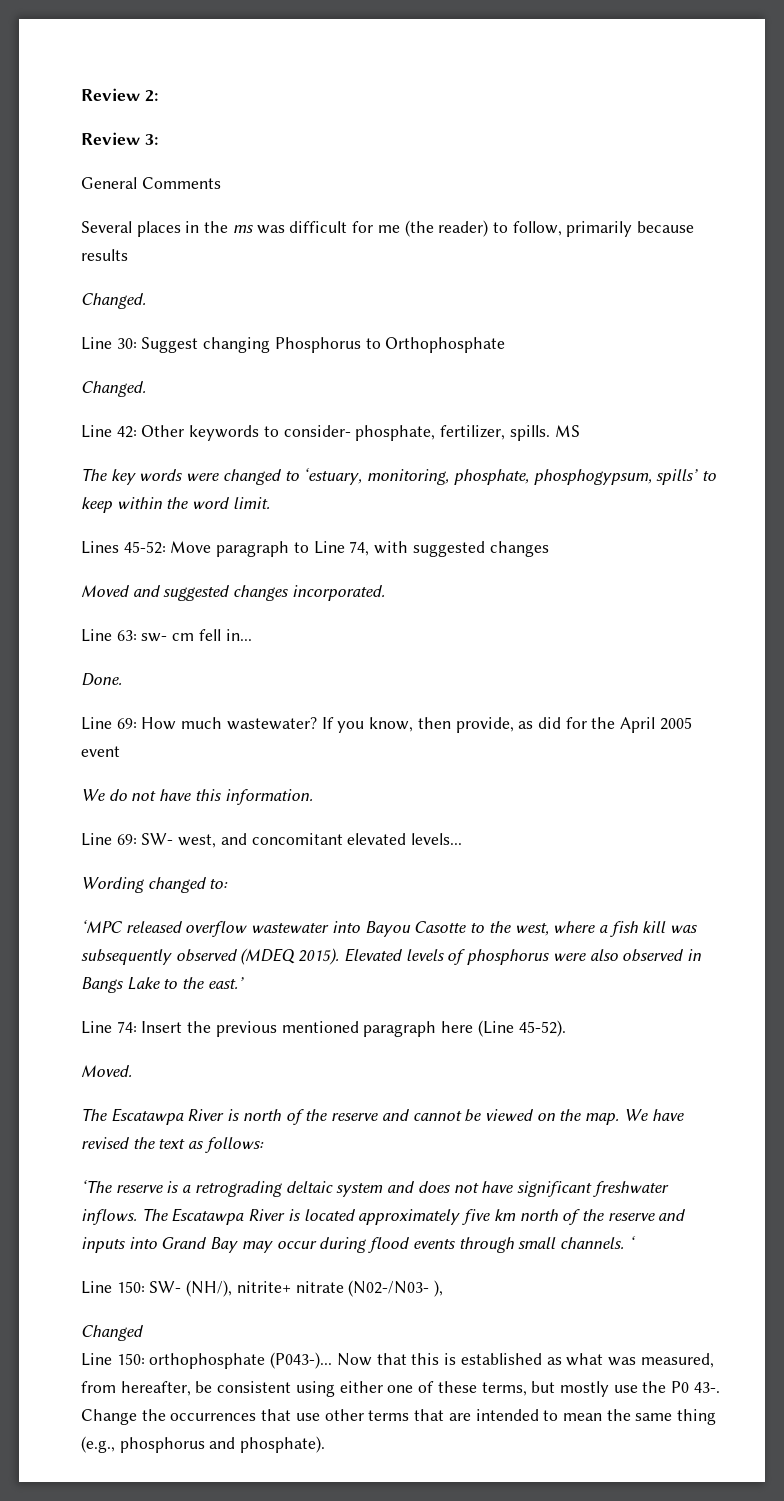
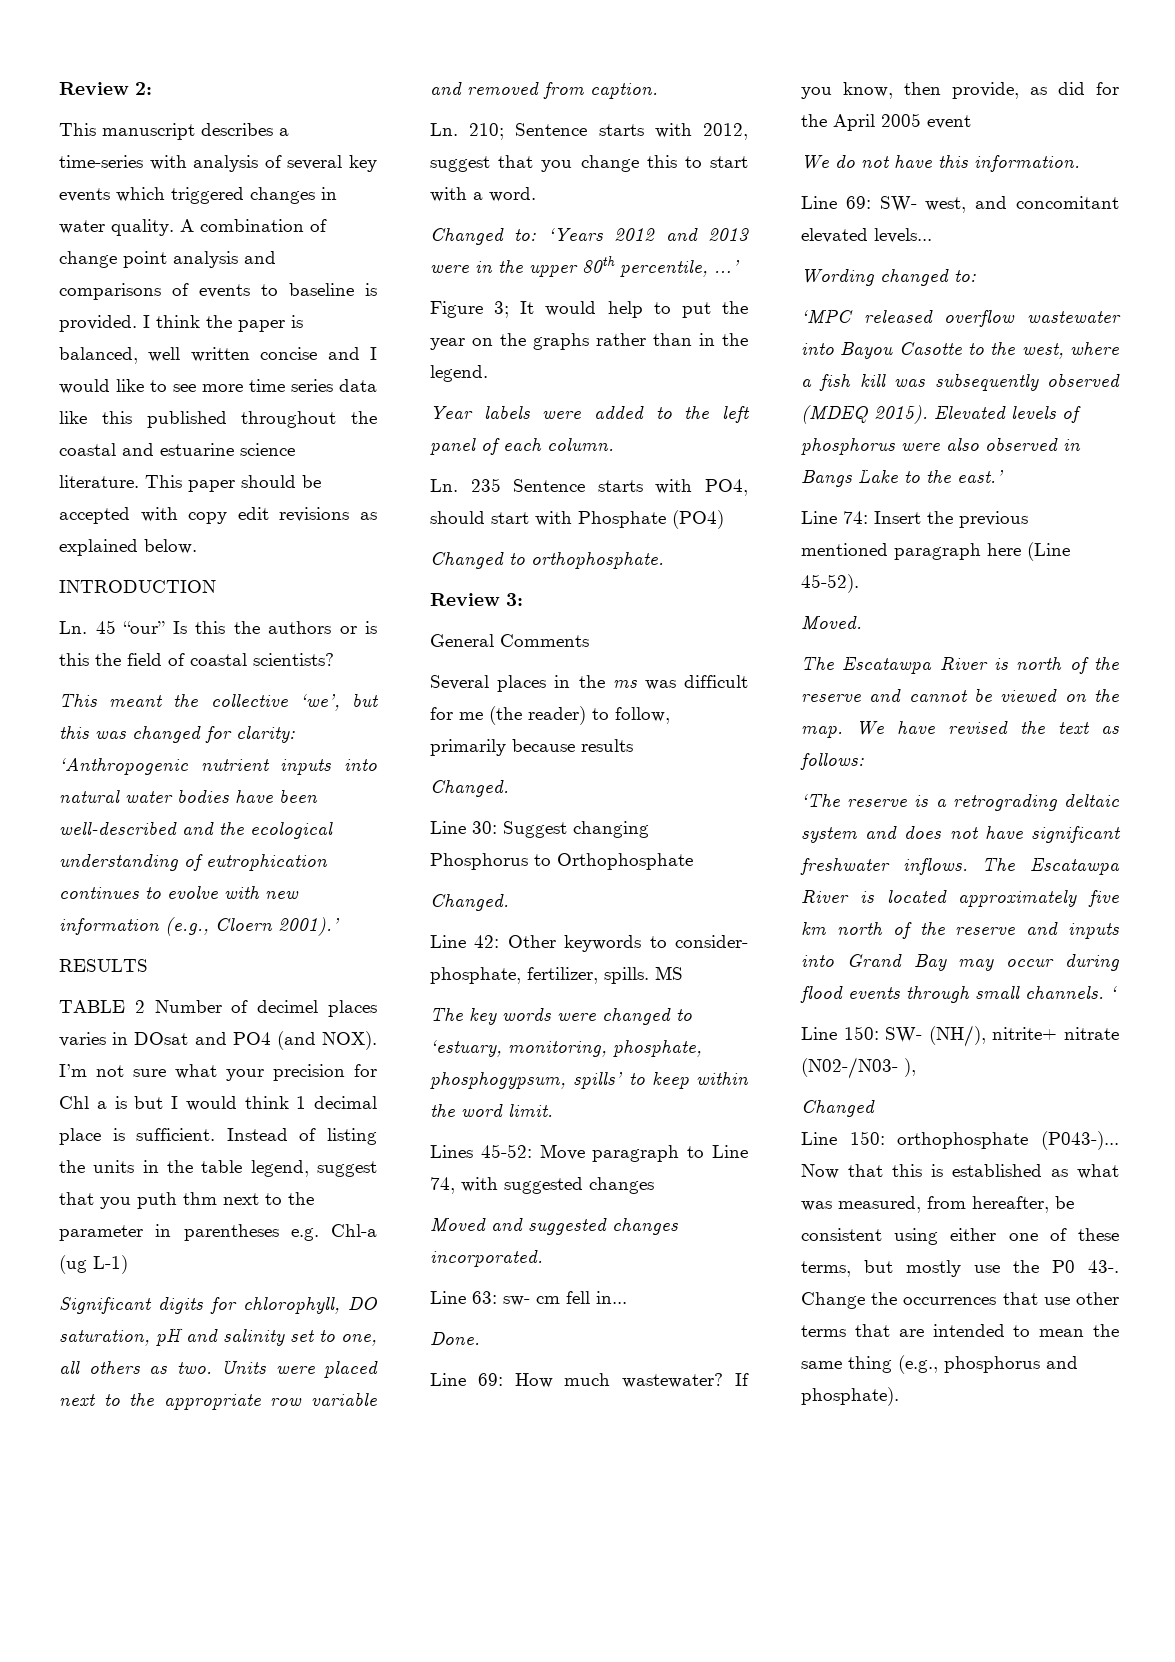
(158, 96) none -> [59,123,289,140] [59,155,377,172] [59,187,337,204] [59,219,327,236] [59,251,276,268] [59,283,377,300] [59,315,303,332] [59,347,377,364] [59,379,377,394] [59,411,377,428] [59,443,295,456] [59,475,321,492] [59,507,377,524] [59,539,197,556] [59,580,216,593] [59,620,377,634] [59,653,334,666] [59,693,379,711] [59,726,295,743] [59,757,377,775] [59,789,318,803] [59,821,333,839] [59,854,328,871] [59,886,299,899] [59,917,340,936] [59,959,148,972] [59,1000,378,1017] [59,1031,377,1050] [59,1064,377,1081] [59,1096,377,1111] [59,1128,377,1145] [59,1160,377,1177] [59,1192,314,1209] [59,1224,377,1241] [59,1255,128,1274] [59,1297,377,1314] [59,1328,377,1346] [59,1360,378,1378] [59,1392,377,1410] [430,82,658,99] [430,123,748,140] [430,155,748,172] [430,187,536,202] [430,228,749,245] [430,256,740,277] [430,301,748,318] [430,333,748,350] [430,365,488,382] [430,405,750,423] [430,438,614,455] [430,478,748,496] [430,510,724,529] [430,552,664,569] // This manuscript describes a time-series with analysis of several key events which triggered changes in water quality. A combination of change point analysis and comparisons of events to baseline is provided. I think the paper is balanced, well written concise and I would like to see more time series data like this published throughout the coastal and estuarine science literature. This paper should be accepted with copy edit revisions as explained below. // INTRODUCTION // Ln. 45 “our” Is this the authors or is this the field of coastal scientists? // This meant the collective ‘we’, but this was changed for clarity: ‘Anthropogenic nutrient inputs into natural water bodies have been well-described and the ecological understanding of eutrophication continues to evolve with new information (e.g., Cloern 2001).’ // RESULTS // TABLE 2 Number of decimel places varies in DOsat and PO4 (and NOX). I’m not sure what your precision for Chl a is but I would think 1 decimal place is sufficient. Instead of listing the units in the table legend, suggest that you puth thm next to the parameter in parentheses e.g. Chl-a (ug L-1) // Significant digits for chlorophyll, DO saturation, pH and salinity set to one, all others as two. Units were placed next to the appropriate row variable and removed from caption. // Ln. 210; Sentence starts with 2012, suggest that you change this to start with a word. // Changed to: ‘Years 2012 and 2013 were in the upper 80th percentile, …’ // Figure 3; It would help to put the year on the graphs rather than in the legend. // Year labels were added to the left panel of each column. // Ln. 235 Sentence starts with PO4, should start with Phosphate (PO4) // Changed to orthophosphate.

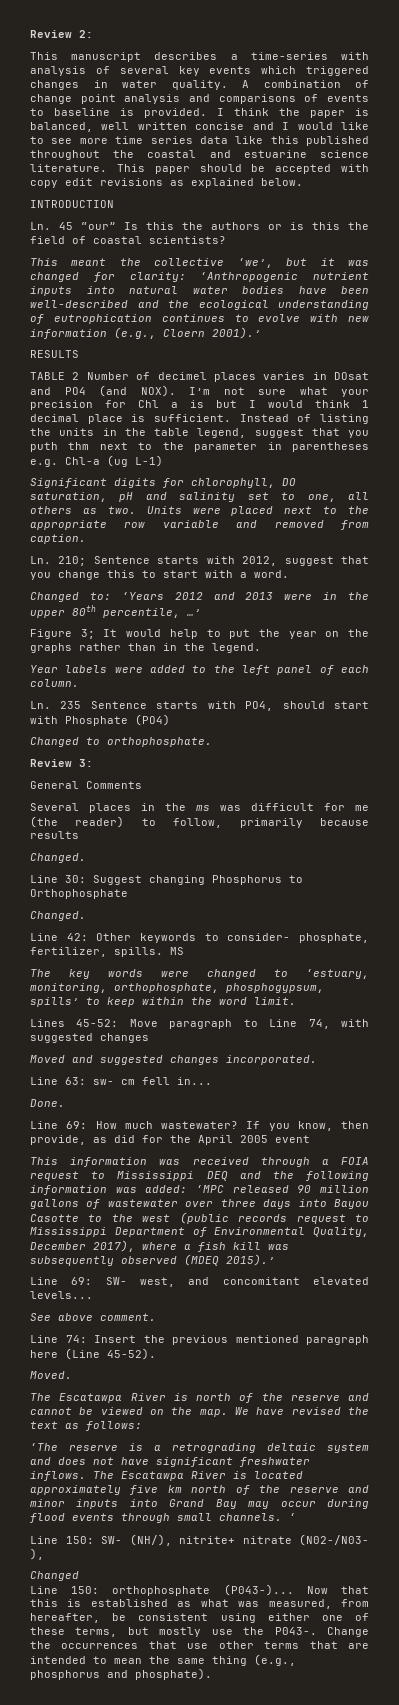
[59,726,89,739] this -> [320,258,335,266] it
[613,1040,702,1057] phosphate, -> [114,983,219,993] orthophosphate,
[801,155,1080,172] We do not have this information. -> [30,1157,369,1167] [30,1171,369,1181] [30,1185,369,1195] [30,1199,369,1209] [30,1212,369,1224] [30,1227,369,1237] [30,1240,289,1252] [30,1254,275,1266] This information was received through a FOIA request to Mississippi DEQ and the following information was added: ‘MPC released 90 million gallons of wastewater over three days into Bayou Casotte to the west (public records request to Mississippi Department of Environmental Quality, December 2017), where a fish kill was subsequently observed (MDEQ 2015).’
[801,269,976,286] [801,309,1121,327] [801,342,1119,359] [801,373,1120,391] [801,405,1081,424] [801,437,1081,455] [801,469,1004,487] Wording changed to: // ‘MPC released overflow wastewater into Bayou Casotte to the west, where a fish kill was subsequently observed (MDEQ 2015). Elevated levels of phosphorus were also observed in Bangs Lake to the east.’ -> [30,1313,156,1321] See above comment.
(1059, 928) none -> [30,1499,65,1507] minor
[1052,1260,1119,1273] P0 43-. -> [274,1627,317,1635] P043-.

